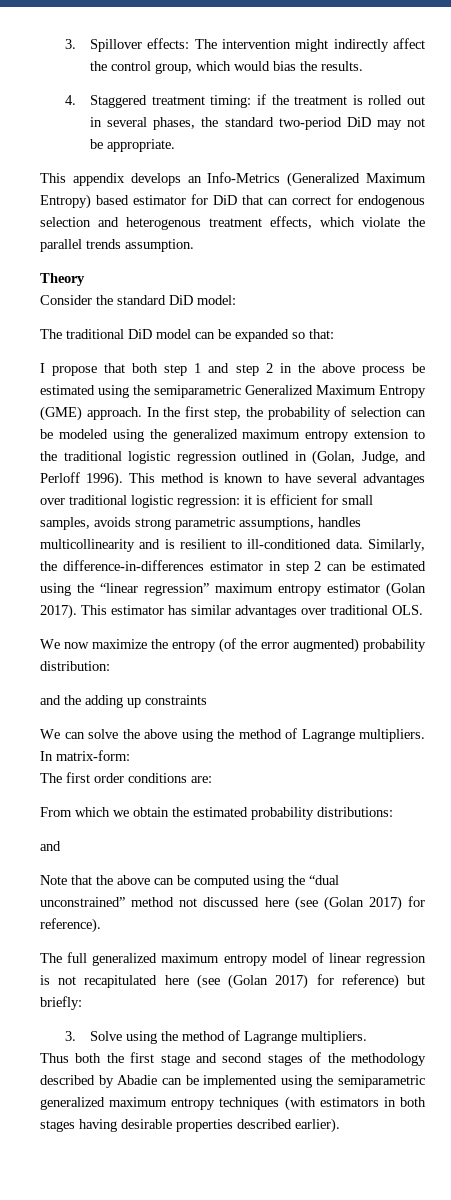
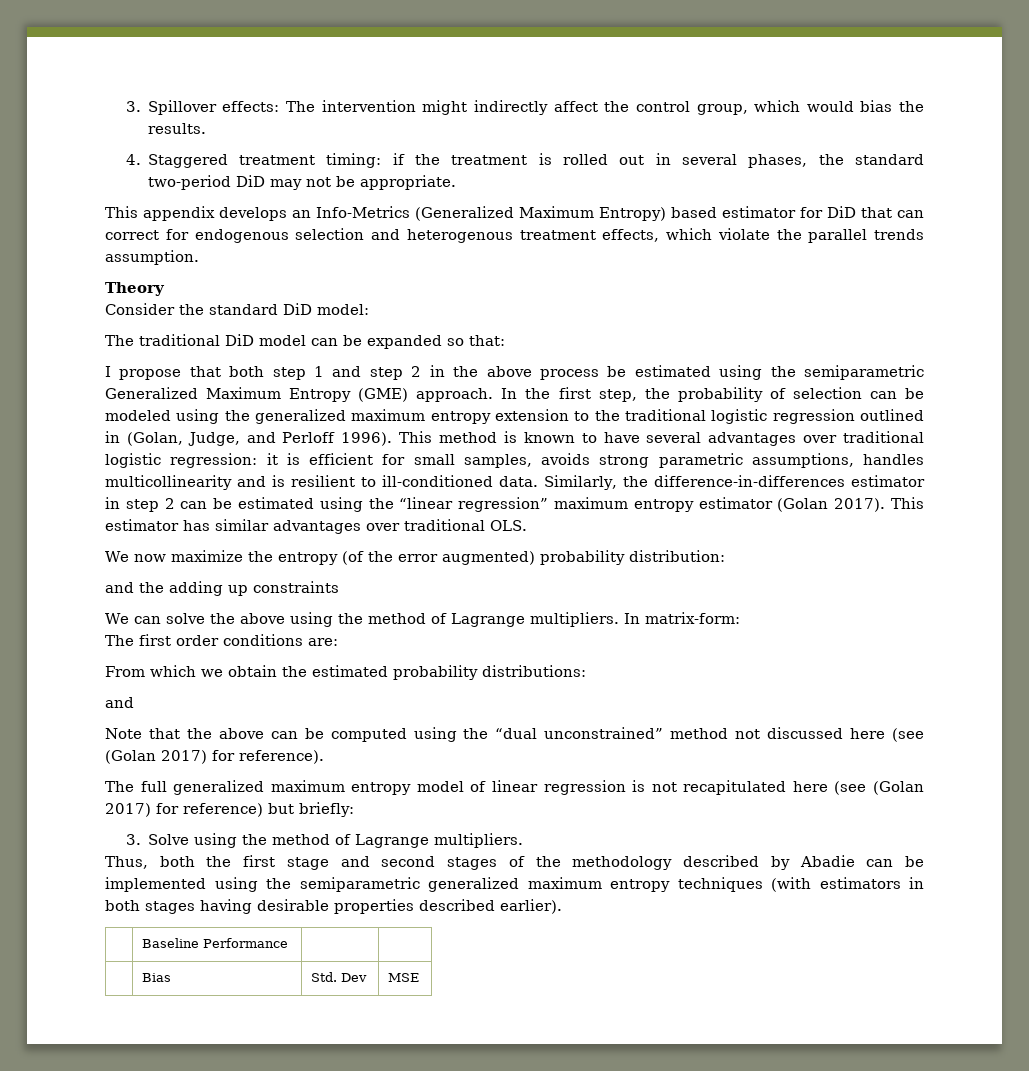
[40,1053,69,1063] Thus -> [105,856,148,869] Thus,
(340, 1125) none -> [142,938,289,948] [142,973,172,982] [311,972,368,982] [388,973,420,982] // | Baseline Performance | | // | Bias | Std. Dev | MSE

